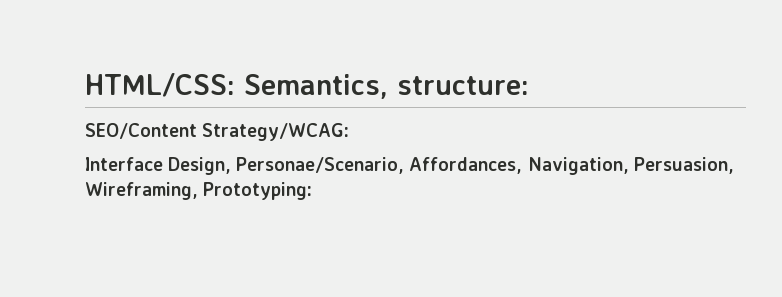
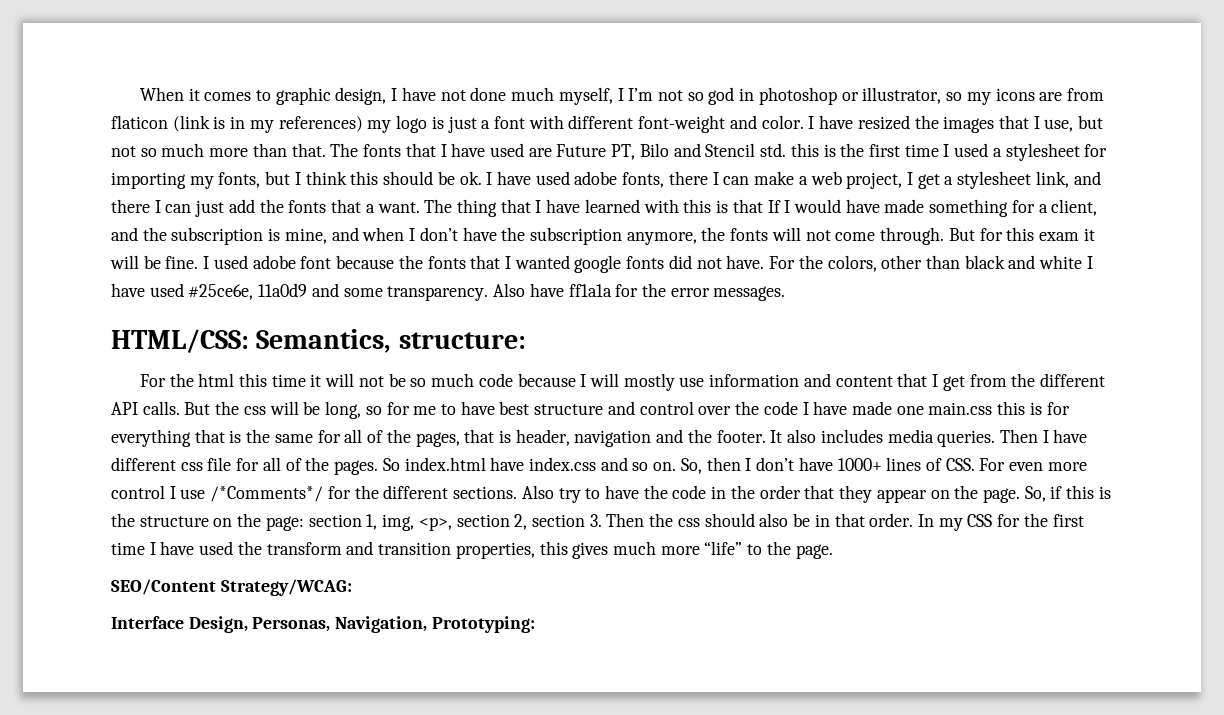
[85,73,529,99] HTML/CSS: Semantics, structure: -> [139,87,1104,105] [111,115,1104,133] [111,143,1108,161] [111,171,1101,189] [111,199,1098,217] [111,227,1095,245] [110,255,1093,273] [111,283,786,301] [111,329,526,353] [139,373,1105,391] [111,401,1070,419] [111,429,1088,447] [111,457,1087,475] [111,485,1111,503] [111,513,1084,531] [111,541,833,559] When it comes to graphic design, I have not done much myself, I I’m not so god in photoshop or illustrator, so my icons are from flaticon (link is in my references) my logo is just a font with different font-weight and color. I have resized the images that I use, but not so much more than that. The fonts that I have used are Future PT, Bilo and Stencil std. this is the first time I used a stylesheet for importing my fonts, but I think this should be ok. I have used adobe fonts, there I can make a web project, I get a stylesheet link, and there I can just add the fonts that a want. The thing that I have learned with this is that If I would have made something for a client, and the subscription is mine, and when I don’t have the subscription anymore, the fonts will not come through. But for this exam it will be fine. I used adobe font because the fonts that I wanted google fonts did not have. For the colors, other than black and white I have used #25ce6e, 11a0d9 and some transparency. Also have ff1a1a for the error messages. // HTML/CSS: Semantics, structure: // For the html this time it will not be so much code because I will mostly use information and content that I get from the different API calls. But the css will be long, so for me to have best structure and control over the code I have made one main.css this is for everything that is the same for all of the pages, that is header, navigation and the footer. It also includes media queries. Then I have different css file for all of the pages. So index.html have index.css and so on. So, then I don’t have 1000+ lines of CSS. For even more control I use /*Comments*/ for the different sections. Also try to have the code in the order that they appear on the page. So, if this is the structure on the page: section 1, img, <p>, section 2, section 3. Then the css should also be in that order. In my CSS for the first time I have used the transform and transition properties, this gives much more “life” to the page.
[236,157,734,175] [85,182,198,200] Personae/Scenario, Affordances, Navigation, Persuasion, Wireframing, -> [252,616,428,633] Personas, Navigation,

